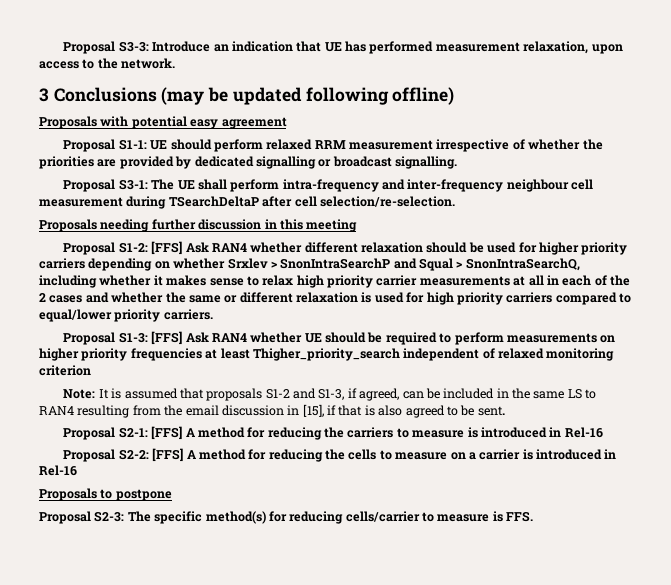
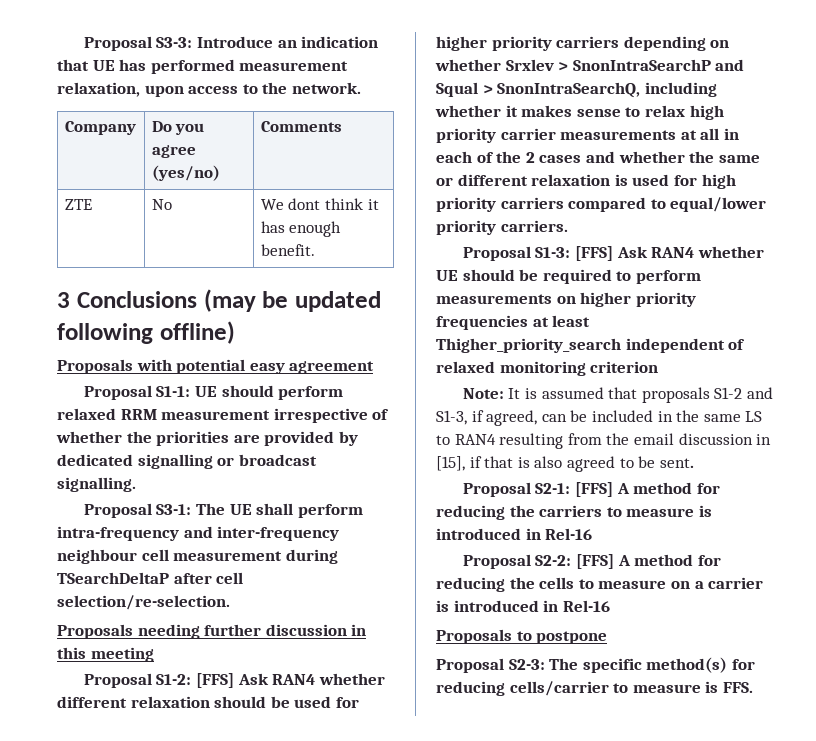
(176, 63) none -> [64,121,136,135] [151,121,205,135] [151,145,196,158] [151,165,220,181] [260,121,342,132] [64,199,92,210] [151,199,172,210] [260,198,379,210] [260,221,342,237] [260,244,315,256] // Company | Do you agree (yes/no) | Comments // ZTE | No | We dont think it has enough benefit.

